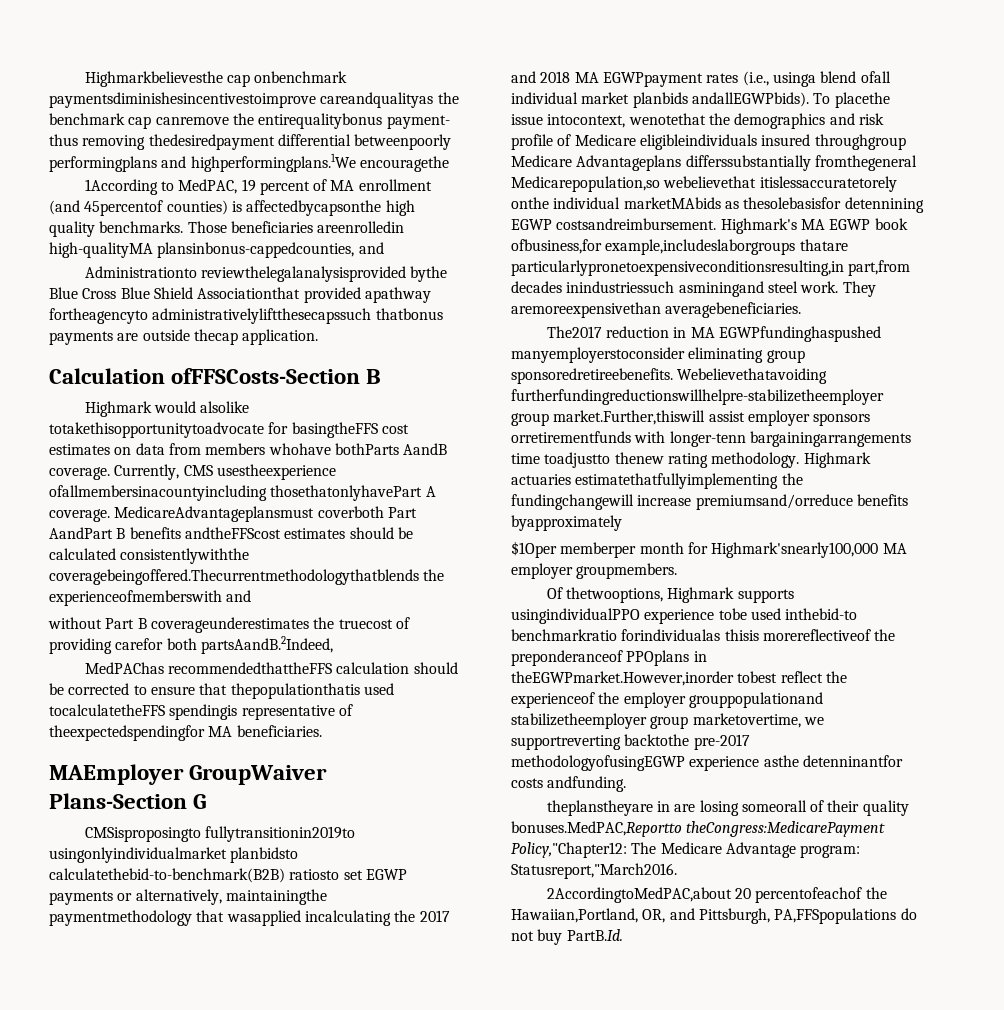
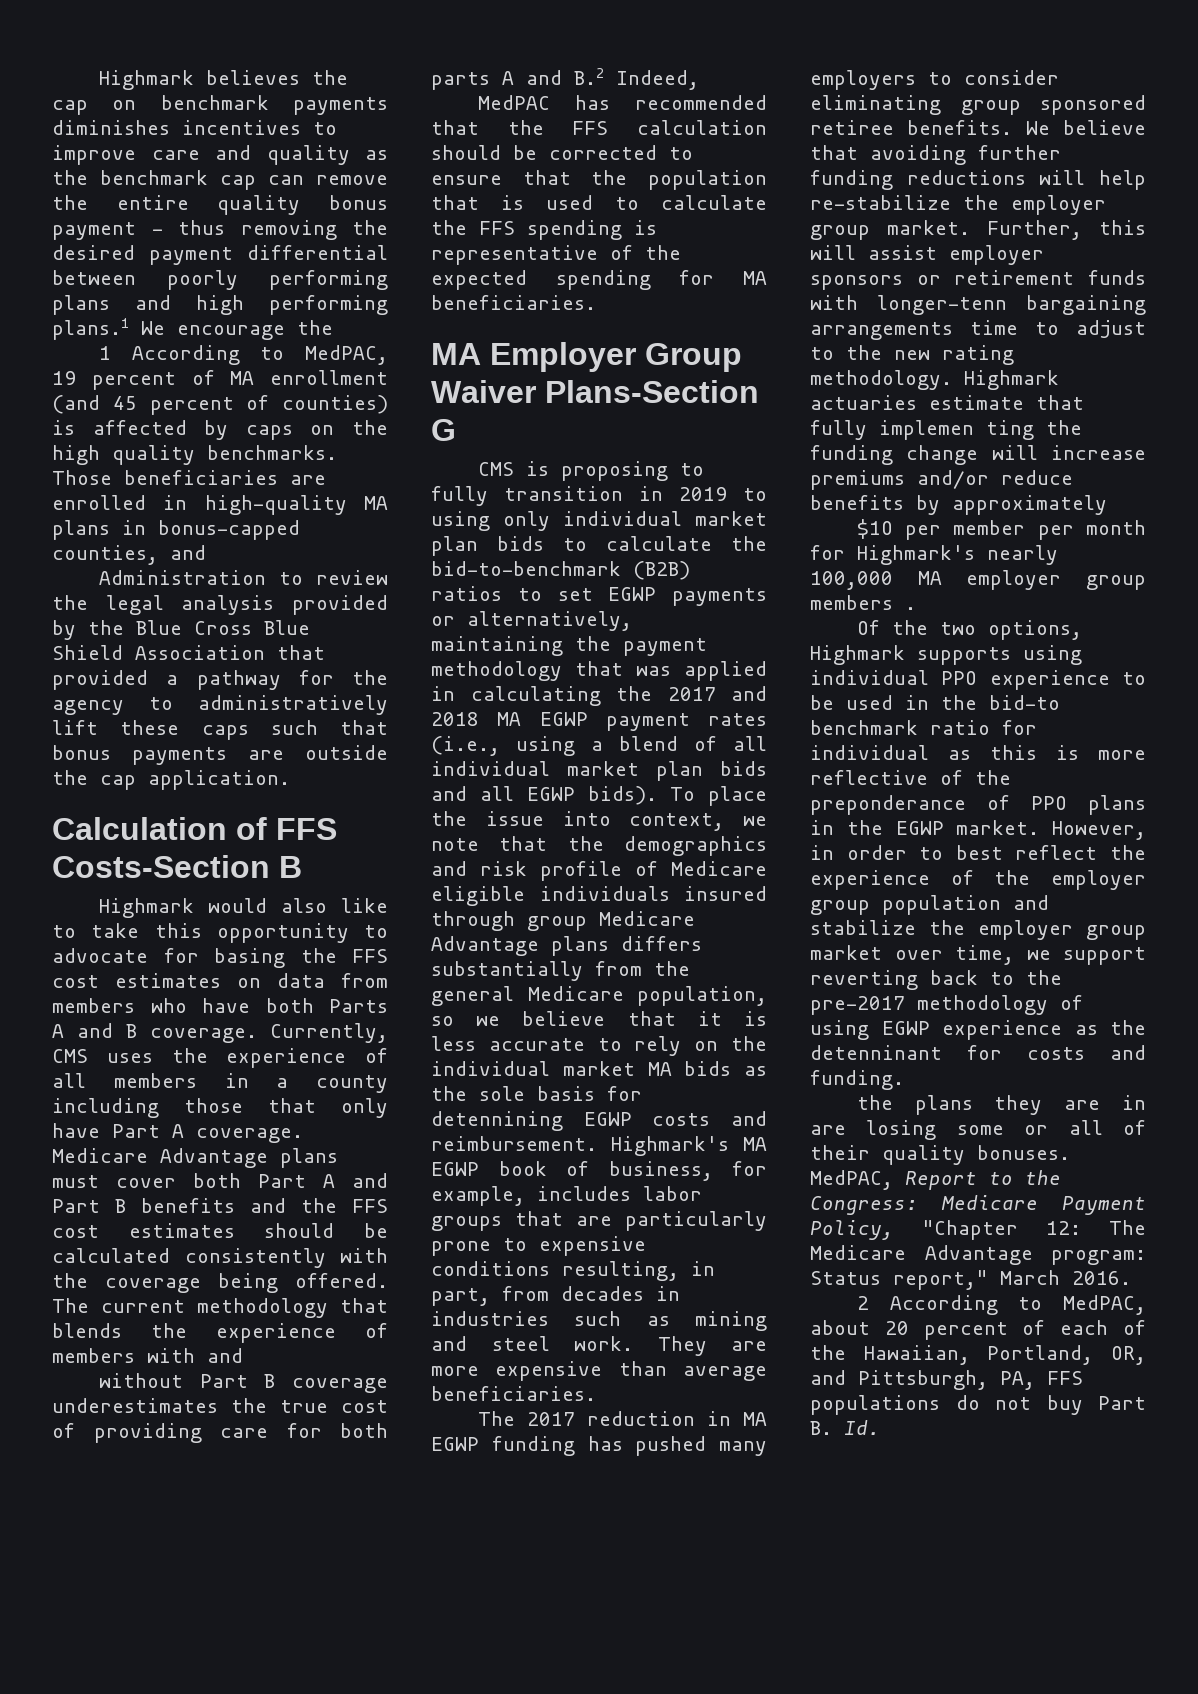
[84,71,348,87] [49,92,459,108] [49,113,450,129] [49,134,452,150] [49,153,449,172] [84,179,158,195] Highmarkbelievesthe cap onbenchmark paymentsdiminishesincentivestoimprove careandqualityas the benchmark cap canremove the entirequalitybonus payment- thus removing thedesiredpayment differential betweenpoorly performingplans and highperformingplans.1We encouragethe // 1According -> [98,70,348,90] [52,95,388,115] [52,120,337,135] [52,145,388,165] [52,170,388,190] [52,195,388,215] [52,220,388,240] [52,245,388,265] [52,270,388,290] [52,295,388,315] [52,318,333,340] [98,345,240,365] Highmark believes the cap on benchmark payments diminishes incentives to improve care and quality as the benchmark cap can remove the entire quality bonus payment - thus removing the desired payment differential between poorly performing plans and high performing plans.1 We encourage the // 1 According
[84,200,382,216] 45percentof counties) is affectedbycapsonthe -> [112,395,388,415] [52,420,388,440] 45 percent of counties) is affected by caps on the
[317,221,405,233] [49,242,384,258] [84,266,448,282] [49,287,431,303] [49,308,443,324] areenrolledin high-qualityMA plansinbonus-cappedcounties, and // Administrationto reviewthelegalanalysisprovided bythe Blue Cross Blue Shield Associationthat provided apathway fortheagencyto administrativelyliftthesecapssuch thatbonus -> [290,475,326,485] [52,495,388,515] [52,520,300,540] [52,545,206,565] [98,570,388,585] [52,595,388,615] [52,620,310,640] [52,645,325,660] [52,670,388,690] [52,695,388,715] [52,720,388,740] [52,745,111,760] are enrolled in high-quality MA plans in bonus-capped counties, and // Administration to review the legal analysis provided by the Blue Cross Blue Shield Association that provided a pathway for the agency to administratively lift these caps such that bonus
[193,329,238,345] thecap -> [52,770,136,790] the cap
[171,368,361,384] ofFFSCosts-Section -> [236,817,337,840] [52,855,270,878] of FFS Costs-Section
[200,401,250,413] [49,422,378,438] alsolike totakethisopportunitytoadvocate for basingtheFFS -> [280,898,388,913] [52,923,388,943] [52,948,388,968] also like to take this opportunity to advocate for basing the FFS
[268,443,448,455] [49,464,336,480] [49,485,436,501] [49,506,417,522] [49,527,413,539] [49,548,250,564] [49,569,445,585] [49,590,252,606] [48,617,410,633] [49,636,333,654] [84,662,332,674] whohave bothParts AandB coverage. Currently, CMS usestheexperience ofallmembersinacountyincluding thosethatonlyhavePart A coverage. MedicareAdvantageplansmust coverboth Part AandPart B benefits andtheFFScost estimates should be calculated consistentlywiththe coveragebeingoffered.Thecurrentmethodologythatblends the experienceofmemberswith and // without Part B coverageunderestimates the truecost of providing carefor both partsAandB.2Indeed, // MedPAChas recommendedthattheFFS -> [150,998,388,1013] [52,1023,388,1043] [52,1048,388,1068] [52,1073,388,1093] [52,1098,388,1118] [52,1123,303,1143] [52,1148,338,1168] [52,1173,388,1188] [52,1198,388,1213] [52,1223,389,1238] [52,1248,388,1268] [52,1273,388,1293] [52,1298,388,1318] [52,1323,388,1343] [52,1348,243,1363] [98,1373,388,1393] [52,1398,388,1413] [52,1423,388,1443] [431,68,699,90] [477,95,767,110] [431,120,609,135] who have both Parts A and B coverage. Currently, CMS uses the experience of all members in a county including those that only have Part A coverage. Medicare Advantage plans must cover both Part A and Part B benefits and the FFS cost estimates should be calculated consistently with the coverage being offered. The current methodology that blends the experience of members with and // without Part B coverage underestimates the true cost of providing care for both parts A and B.2 Indeed, // MedPAC has recommended that the FFS
[230,683,394,699] [49,704,353,720] [49,725,322,741] [49,764,328,785] [49,793,207,809] [84,826,355,842] [49,847,299,863] [49,868,340,883] thepopulationthatis used tocalculatetheFFS spendingis representative of theexpectedspendingfor MA beneficiaries. // MAEmployer GroupWaiver Plans-Section G // CMSisproposingto fullytransitionin2019to usingonlyindividualmarket planbidsto calculatethebid-to-benchmark(B2B) ratiosto -> [591,170,767,190] [431,195,767,210] [431,220,657,240] [431,245,681,265] [431,270,767,290] [431,295,596,310] [431,342,742,372] [431,380,759,403] [431,419,456,441] [477,461,704,481] [431,486,767,506] [431,511,767,531] [431,536,767,556] [431,561,690,580] [431,586,542,601] the population that is used to calculate the FFS spending is representative of the expected spending for MA beneficiaries. // MA Employer Group Waiver Plans-Section G // CMS is proposing to fully transition in 2019 to using only individual market plan bids to calculate the bid-to-benchmark (B2B) ratios to
[225,889,327,905] [49,910,391,926] maintainingthe paymentmethodology that wasapplied incalculating -> [431,636,707,656] [431,661,767,681] [431,686,601,706] maintaining the payment methodology that was applied in calculating
[602,71,891,87] [511,92,890,108] [511,113,706,128] EGWPpayment rates (i.e., usinga blend ofall individual market planbids andallEGWPbids). To placethe issue intocontext, wenotethat -> [539,712,767,731] [431,736,767,756] [431,761,767,781] [431,786,767,806] [431,811,767,831] [431,836,548,851] EGWP payment rates (i.e., using a blend of all individual market plan bids and all EGWP bids). To place the issue into context, we note that
[639,134,906,150] [511,155,917,171] [511,176,897,192] [511,197,924,213] [511,218,908,234] [511,239,848,255] [511,260,911,276] [511,281,876,297] [511,302,802,318] [546,326,881,342] [511,347,805,363] [511,368,828,384] [511,389,884,405] [511,410,871,426] [511,431,911,447] [511,452,871,468] [511,473,803,489] [511,494,908,510] [511,515,622,531] [511,541,907,558] [511,563,678,579] [546,587,794,603] [511,608,858,624] [511,629,896,641] [511,650,707,666] [511,671,847,686] [511,692,823,708] [511,713,824,729] [511,734,750,750] [511,755,903,771] [511,776,627,792] [546,800,909,816] [511,821,886,837] [511,842,861,858] [511,863,677,879] [546,887,887,903] [511,908,917,924] [511,929,623,945] eligibleindividuals insured throughgroup Medicare Advantageplans differssubstantially fromthegeneral Medicarepopulation,so webelievethat itislessaccuratetorely onthe individual marketMAbids as thesolebasisfor detennining EGWP costsandreimbursement. Highmark's MA EGWP book ofbusiness,for example,includeslaborgroups thatare particularlypronetoexpensiveconditionsresulting,in part,from decades inindustriessuch asminingand steel work. They aremoreexpensivethan averagebeneficiaries. // The2017 reduction in MA EGWPfundinghaspushed manyemployerstoconsider eliminating group sponsoredretireebenefits. Webelievethatavoiding furtherfundingreductionswillhelpre-stabilizetheemployer group market.Further,thiswill assist employer sponsors orretirementfunds with longer-tenn bargainingarrangements time toadjustto thenew rating methodology. Highmark actuaries estimatethatfullyimplementing the fundingchangewill increase premiumsand/orreduce benefits byapproximately // $1Oper memberper month for Highmark'snearly100,000 MA employer groupmembers. // Of thetwooptions, Highmark supports usingindividualPPO experience tobe used inthebid-to benchmarkratio forindividualas thisis morereflectiveof the preponderanceof PPOplans in theEGWPmarket.However,inorder tobest reflect the experienceof the employer grouppopulationand stabilizetheemployer group marketovertime, we supportreverting backtothe pre-2017 methodologyofusingEGWP experience asthe detenninantfor costs andfunding. // theplanstheyare in are losing someorall of their quality bonuses.MedPAC,Reportto theCongress:MedicarePayment Policy,"Chapter12: The Medicare Advantage program: Statusreport,"March2016. // 2AccordingtoMedPAC,about 20 percentofeachof the Hawaiian,Portland, OR, and Pittsburgh, PA,FFSpopulations do not buy PartB.Id. -> [431,886,767,906] [431,911,695,931] [431,936,702,956] [431,961,690,981] [431,986,767,1006] [431,1011,767,1026] [431,1036,767,1056] [431,1061,767,1076] [431,1086,642,1101] [431,1111,767,1131] [431,1136,767,1156] [431,1161,767,1181] [431,1186,702,1206] [431,1211,767,1231] [431,1236,646,1256] [431,1261,715,1281] [431,1286,680,1306] [431,1311,767,1331] [431,1336,767,1356] [431,1361,767,1381] [431,1386,596,1401] [477,1411,767,1426] [431,1436,767,1456] [810,70,1059,90] [810,95,1146,115] [810,120,1146,135] [810,145,1061,165] [810,170,1146,190] [810,195,1106,215] [810,220,1146,240] [810,245,1044,265] [810,270,1146,290] [810,295,1146,315] [810,320,1146,340] [810,345,1014,365] [810,370,1059,390] [810,395,1084,410] [810,420,1082,440] [810,445,1146,465] [810,470,1073,490] [810,495,1107,515] [856,519,1146,540] [810,545,1058,565] [810,570,1146,590] [810,595,916,610] [856,620,1082,640] [810,645,1082,665] [810,670,1146,690] [810,695,1060,710] [810,720,1037,735] [810,745,1146,760] [810,770,1011,785] [810,795,1146,815] [810,820,1146,840] [810,845,1146,860] [810,870,1146,890] [810,895,1049,915] [810,920,1146,940] [810,945,1146,965] [810,970,1062,990] [810,995,1083,1015] [810,1020,1146,1040] [810,1045,1146,1060] [810,1070,904,1090] [856,1095,1146,1115] [810,1120,1146,1140] [810,1145,1070,1165] [810,1170,1061,1190] [810,1195,1146,1215] [810,1220,1146,1240] [810,1245,1146,1265] [810,1270,1131,1290] [856,1295,1146,1315] [810,1320,1146,1340] [810,1345,1146,1365] [810,1370,1083,1390] [810,1395,1146,1415] [810,1420,880,1435] eligible individuals insured through group Medicare Advantage plans differs substantially from the general Medicare population, so we believe that it is less accurate to rely on the individual market MA bids as the sole basis for detennining EGWP costs and reimbursement. Highmark's MA EGWP book of business, for example, includes labor groups that are particularly prone to expensive conditions resulting, in part, from decades in industries such as mining and steel work. They are more expensive than average beneficiaries. // The 2017 reduction in MA EGWP funding has pushed many employers to consider eliminating group sponsored retiree benefits. We believe that avoiding further funding reductions will help re-stabilize the employer group market. Further, this will assist employer sponsors or retirement funds with longer-tenn bargaining arrangements time to adjust to the new rating methodology. Highmark actuaries estimate that fully implemen ting the funding change will increase premiums and/or reduce benefits by approximately // $1O per member per month for Highmark's nearly 100,000 MA employer group members . // Of the two options, Highmark supports using individual PPO experience to be used in the bid-to benchmark ratio for individual as this is more reflective of the preponderance of PPO plans in the EGWP market. However, in order to best reflect the experience of the employer group population and stabilize the employer group market over time, we support reverting back to the pre-2017 methodology of using EGWP experience as the detenninant for costs and funding. // the plans they are in are losing some or all of their quality bonuses. MedPAC, Report to the Congress: Medicare Payment Policy, "Chapter 12: The Medicare Advantage program: Status report," March 2016. // 2 According to MedPAC, about 20 percent of each of the Hawaiian, Portland, OR, and Pittsburgh, PA, FFS populations do not buy Part B. Id.

